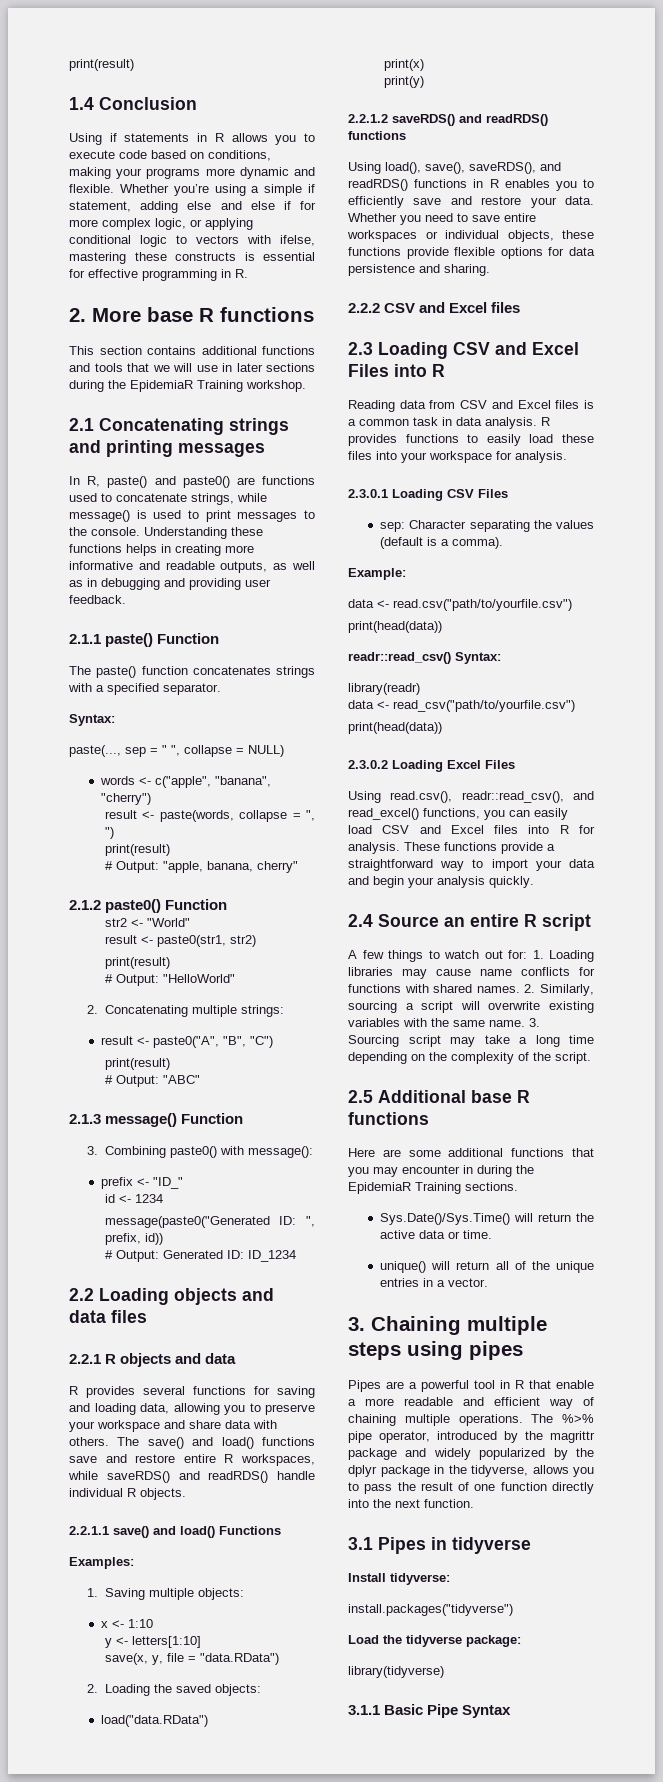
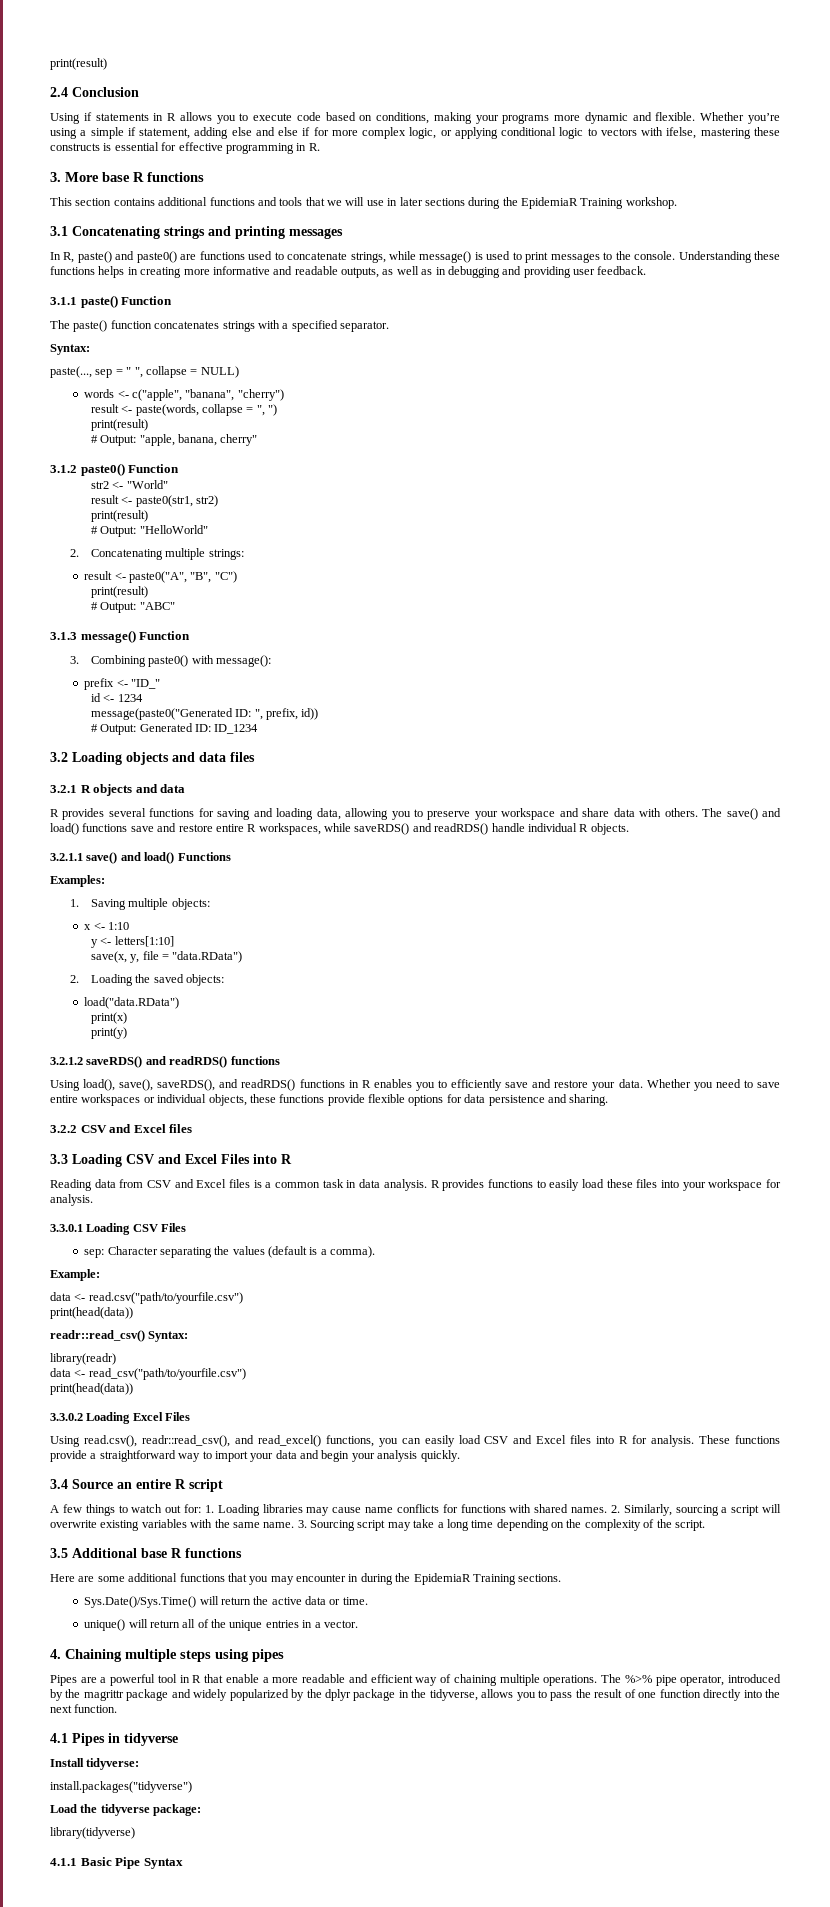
[69,59,134,71] [69,97,94,110] print(result) // 1.4 -> [50,58,107,70] [50,87,68,97] print(result) // 2.4
[69,308,86,322] 2. -> [50,172,61,182] 3.
[69,418,94,431] 2.1 -> [50,226,68,236] 3.1
[69,634,101,644] 2.1.1 -> [50,297,77,305] 3.1.1
[69,900,101,910] 2.1.2 -> [50,465,77,473] 3.1.2
[69,1114,101,1124] 2.1.3 -> [50,632,77,640] 3.1.3
[69,1288,94,1301] 2.2 -> [50,752,68,762] 3.2
[69,1354,101,1364] 2.2.1 -> [50,785,77,793] 3.2.1
[69,1526,109,1535] 2.2.1.1 -> [50,853,83,861] 3.2.1.1
[348,114,388,123] 2.2.1.2 -> [50,1057,83,1065] 3.2.1.2
[348,303,380,313] 2.2.2 -> [50,1125,77,1133] 3.2.2
[348,342,373,355] 2.3 -> [50,1154,68,1164] 3.3
[348,489,388,498] 2.3.0.1 -> [50,1224,83,1232] 3.3.0.1
[348,760,388,769] 2.3.0.2 -> [50,1413,83,1421] 3.3.0.2
[348,914,373,927] 2.4 -> [50,1479,68,1489] 3.4
[348,1090,373,1103] 2.5 -> [50,1548,68,1558] 3.5
[348,1317,365,1331] 3. -> [50,1649,61,1659] 4.
[348,1537,373,1550] 3.1 -> [50,1733,68,1743] 4.1
[348,1705,380,1715] 3.1.1 -> [50,1858,77,1866] 4.1.1

